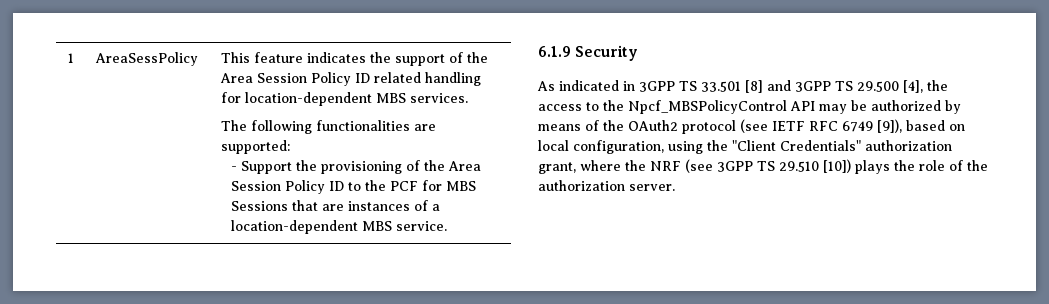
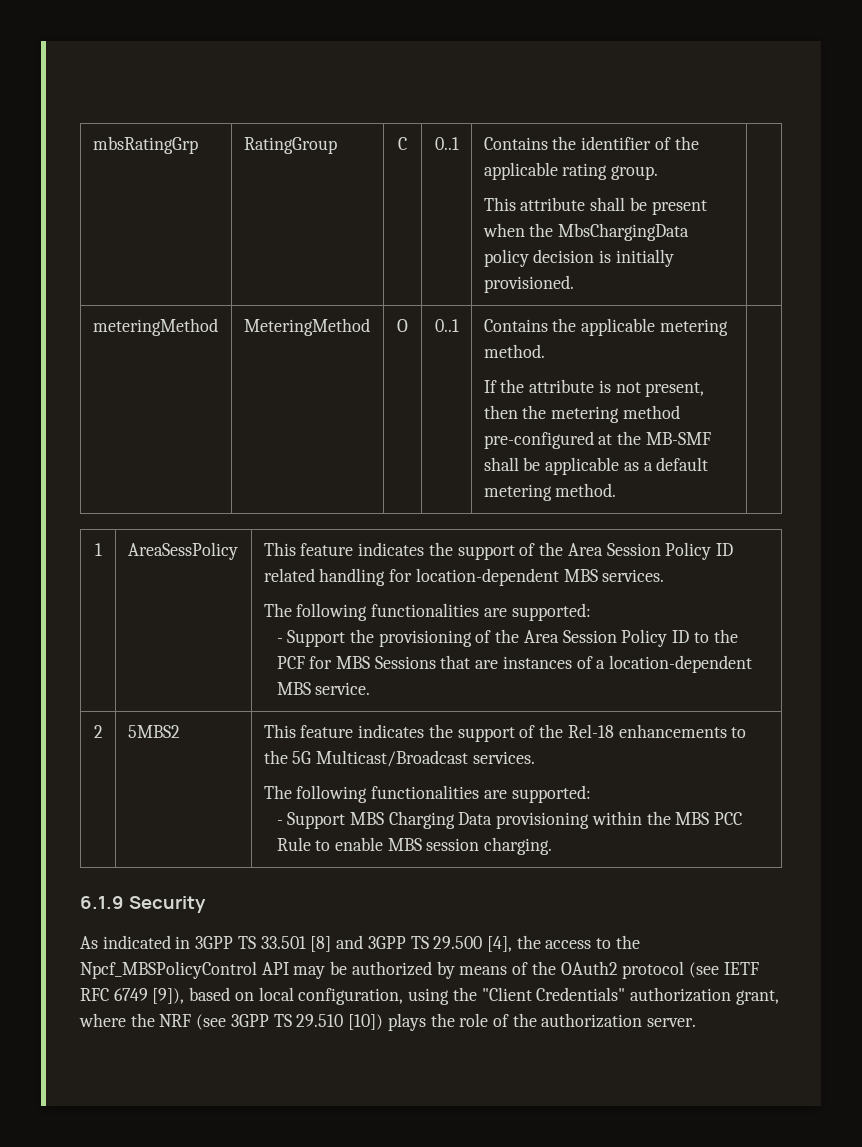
(68, 58) none -> [92,136,198,154] [243,137,337,154] [398,137,407,150] [434,137,459,150] [483,136,699,150] [483,162,659,180] [483,197,707,215] [482,223,690,241] [483,249,674,267] [483,275,574,293] [92,318,218,336] [243,318,370,336] [397,319,408,332] [434,319,459,332] [483,318,728,336] [483,344,545,358] [483,379,705,397] [483,405,680,423] [483,431,711,449] [483,457,709,475] [483,483,617,501] mbsRatingGrp | RatingGroup | C | 0..1 | Contains the identifier of the applicable rating group. // This attribute shall be present when the MbsChargingData policy decision is initially provisioned. | // meteringMethod | MeteringMethod | O | 0..1 | Contains the applicable metering method. // If the attribute is not present, then the metering method pre-configured at the MB-SMF shall be applicable as a default metering method. | //
(447, 226) none -> [93,725,103,738] [127,725,180,738] [263,724,747,742] [263,750,535,767] [263,785,591,803] [276,811,743,829] [276,837,553,855] // 2 | 5MBS2 | This feature indicates the support of the Rel-18 enhancements to the 5G Multicast/Broadcast services. // The following functionalities are supported: // - Support MBS Charging Data provisioning within the MBS PCC Rule to enable MBS session charging.

